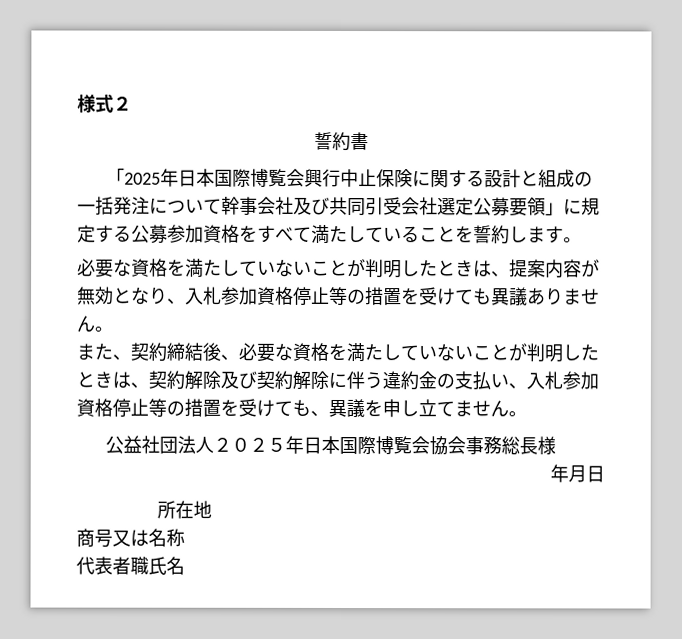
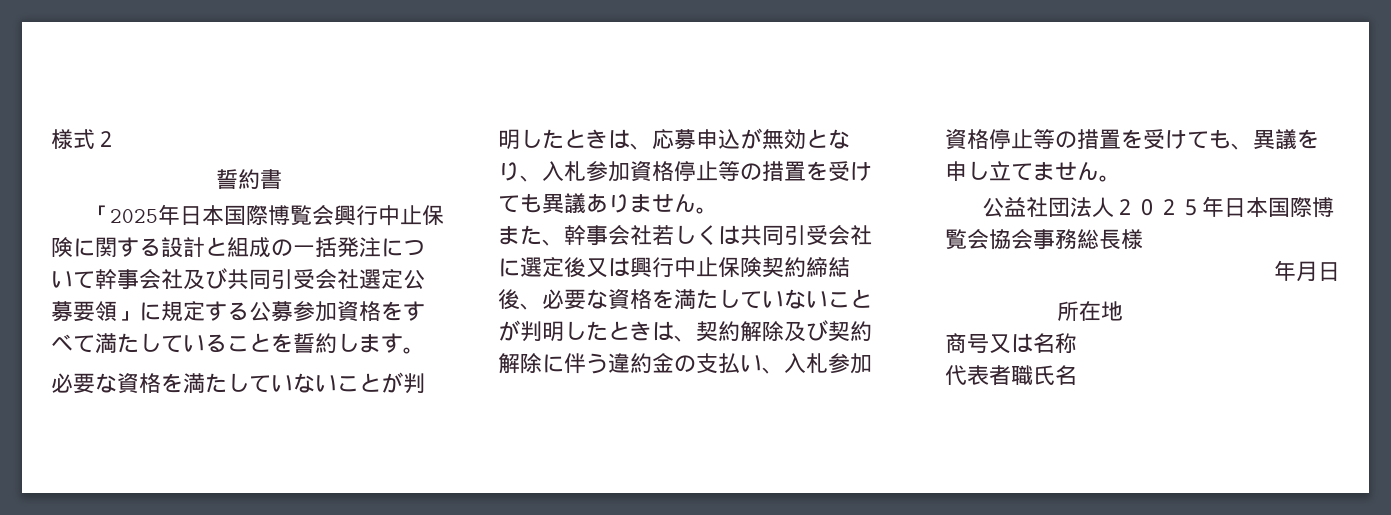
[509,259,582,279] 提案内容 -> [652,129,740,150] 応募申込
(131, 357) none -> [564,225,872,246] [498,257,762,278] 幹事会社若しくは共同引受会社に選定後又は興行中止保険

